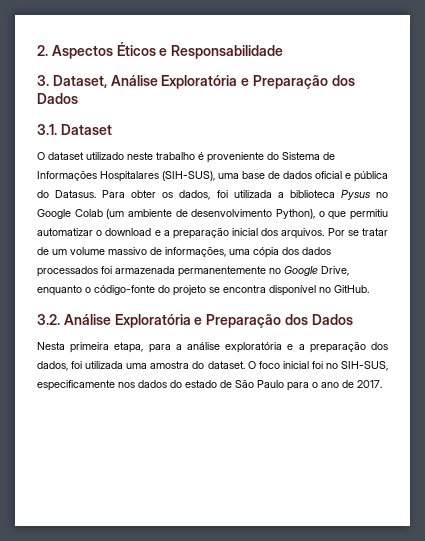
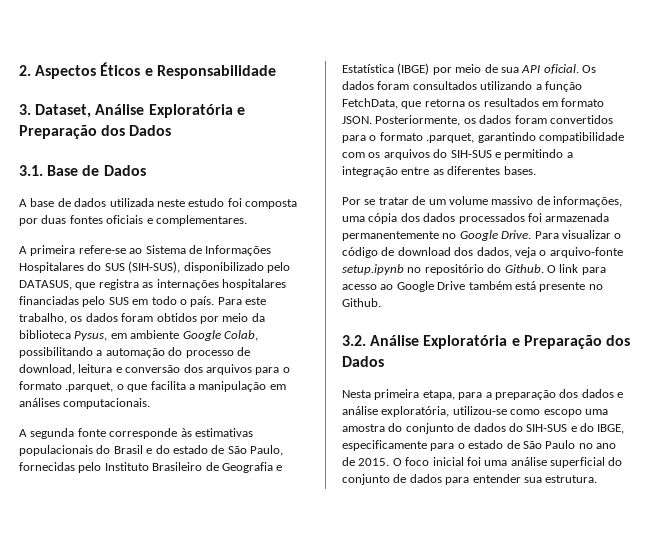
[60,124,112,135] [37,152,335,163] [37,170,388,182] [37,190,388,200] [37,209,389,220] [37,227,325,239] Dataset // O dataset utilizado neste trabalho é proveniente do Sistema de Informações Hospitalares (SIH-SUS), uma base de dados oficial e pública do Datasus. Para obter os dados, foi utilizada a biblioteca Pysus no Google Colab (um ambiente de desenvolvimento Python), o que permitiu automatizar o download e a preparação inicial dos arquivos. -> [47,165,146,176] [19,198,297,209] [19,215,247,226] [19,245,272,256] [19,261,290,273] [19,279,286,290] [19,296,266,307] [19,313,265,324] [19,330,258,341] [19,347,250,358] [19,364,290,375] [19,381,286,392] [19,398,151,409] [19,428,253,439] [19,445,283,456] [19,462,283,473] [342,63,596,75] [342,81,582,92] [342,98,605,109] [342,115,613,126] [342,132,624,143] [342,149,573,160] [342,166,536,177] Base de Dados // A base de dados utilizada neste estudo foi composta por duas fontes oficiais e complementares. // A primeira refere-se ao Sistema de Informações Hospitalares do SUS (SIH-SUS), disponibilizado pelo DATASUS, que registra as internações hospitalares financiadas pelo SUS em todo o país. Para este trabalho, os dados foram obtidos por meio da biblioteca Pysus, em ambiente Google Colab, possibilitando a automação do processo de download, leitura e conversão dos arquivos para o formato .parquet, o que facilita a manipulação em análises computacionais. // A segunda fonte corresponde às estimativas populacionais do Brasil e do estado de São Paulo, fornecidas pelo Instituto Brasileiro de Geografia e Estatística (IBGE) por meio de sua API oficial. Os dados foram consultados utilizando a função FetchData, que retorna os resultados em formato JSON. Posteriormente, os dados foram convertidos para o formato .parquet, garantindo compatibilidade com os arquivos do SIH-SUS e permitindo a integração entre as diferentes bases. //
[321,266,349,276] [37,285,369,296] Drive, enquanto o código-fonte do projeto se encontra disponível no GitHub. -> [501,230,622,239] [342,247,623,258] [342,264,606,275] [342,281,603,292] [342,298,381,307] Drive. Para visualizar o código de download dos dados, veja o arquivo-fonte setup.ipynb no repositório do Github. O link para acesso ao Google Drive também está presente no Github.
[187,341,388,353] [37,361,388,371] [37,379,382,391] análise exploratória e a preparação dos dados, foi utilizada uma amostra do dataset. O foco inicial foi no SIH-SUS, especificamente nos dados do estado de São Paulo para o ano de 2017. -> [494,389,623,400] [342,406,608,417] [342,423,625,434] [342,440,616,451] [342,457,623,468] [342,474,598,485] preparação dos dados e análise exploratória, utilizou-se como escopo uma amostra do conjunto de dados do SIH-SUS e do IBGE, especificamente para o estado de São Paulo no ano de 2015. O foco inicial foi uma análise superficial do conjunto de dados para entender sua estrutura.

